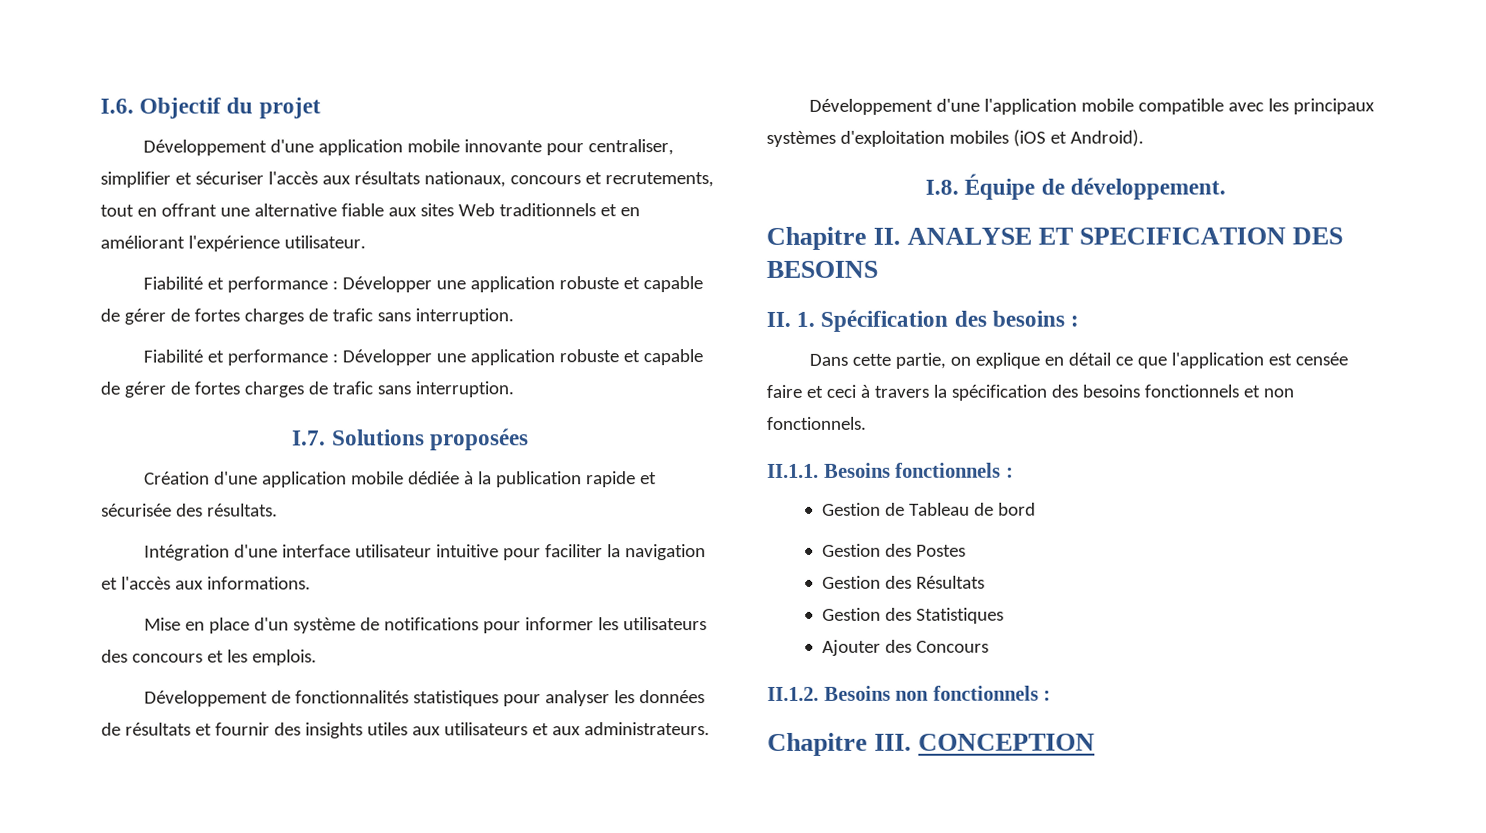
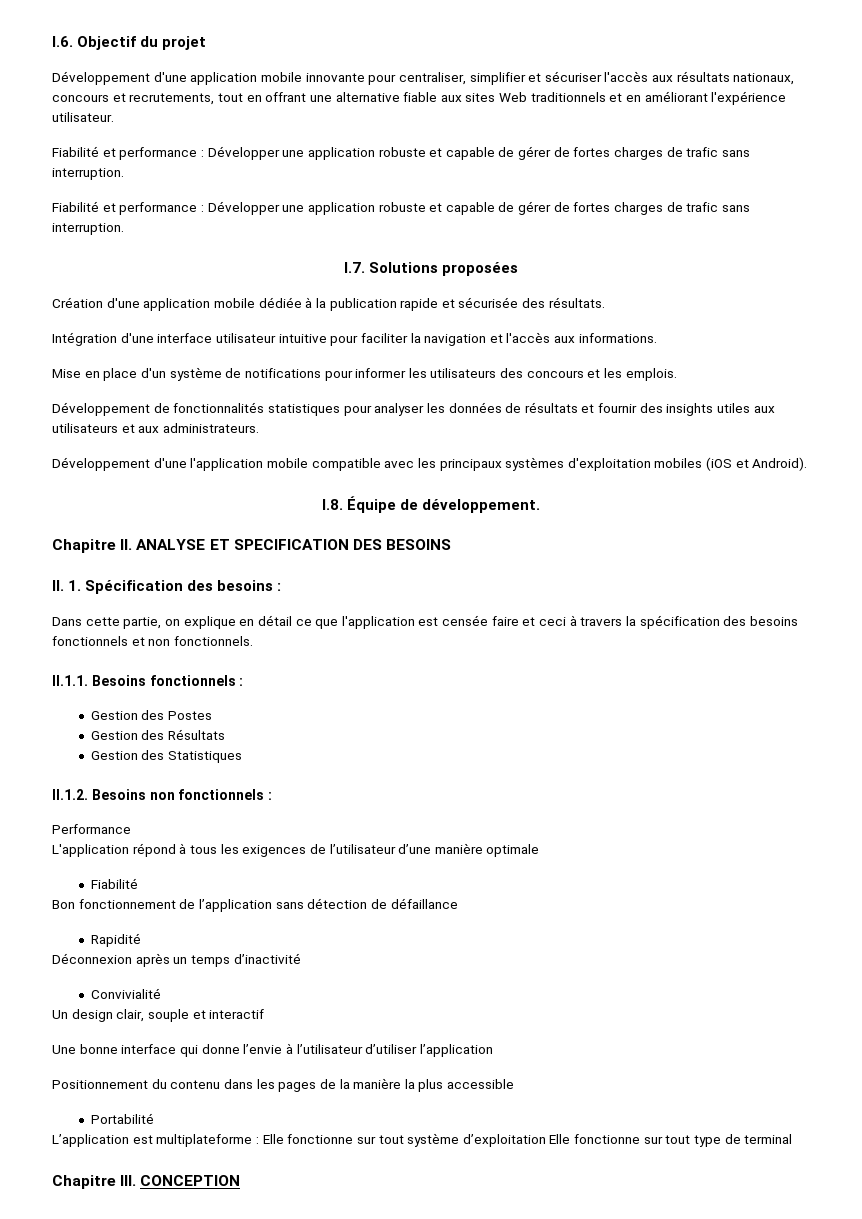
[821,502,1036,516] // Gestion de Tableau de bord -> (244, 682) none
[821,639,989,656] // Ajouter des Concours -> (242, 757) none
(1052, 695) none -> [52,824,131,834] [52,843,540,857] [90,878,138,889] [52,898,458,912] [90,933,141,947] [52,953,301,967] [90,988,161,999] [52,1009,265,1022] [52,1043,493,1057] [52,1078,515,1092] [90,1113,154,1124] [52,1133,793,1147] // Performance // L'application répond à tous les exigences de l’utilisateur d’une manière optimale // Fiabilité // Bon fonctionnement de l’application sans détection de défaillance // Rapidité // Déconnexion après un temps d’inactivité // Convivialité // Un design clair, souple et interactif // Une bonne interface qui donne l’envie à l’utilisateur d’utiliser l’application // Positionnement du contenu dans les pages de la manière la plus accessible // Portabilité // L’application est multiplateforme : Elle fonctionne sur tout système d’exploitation Elle fonctionne sur tout type de terminal

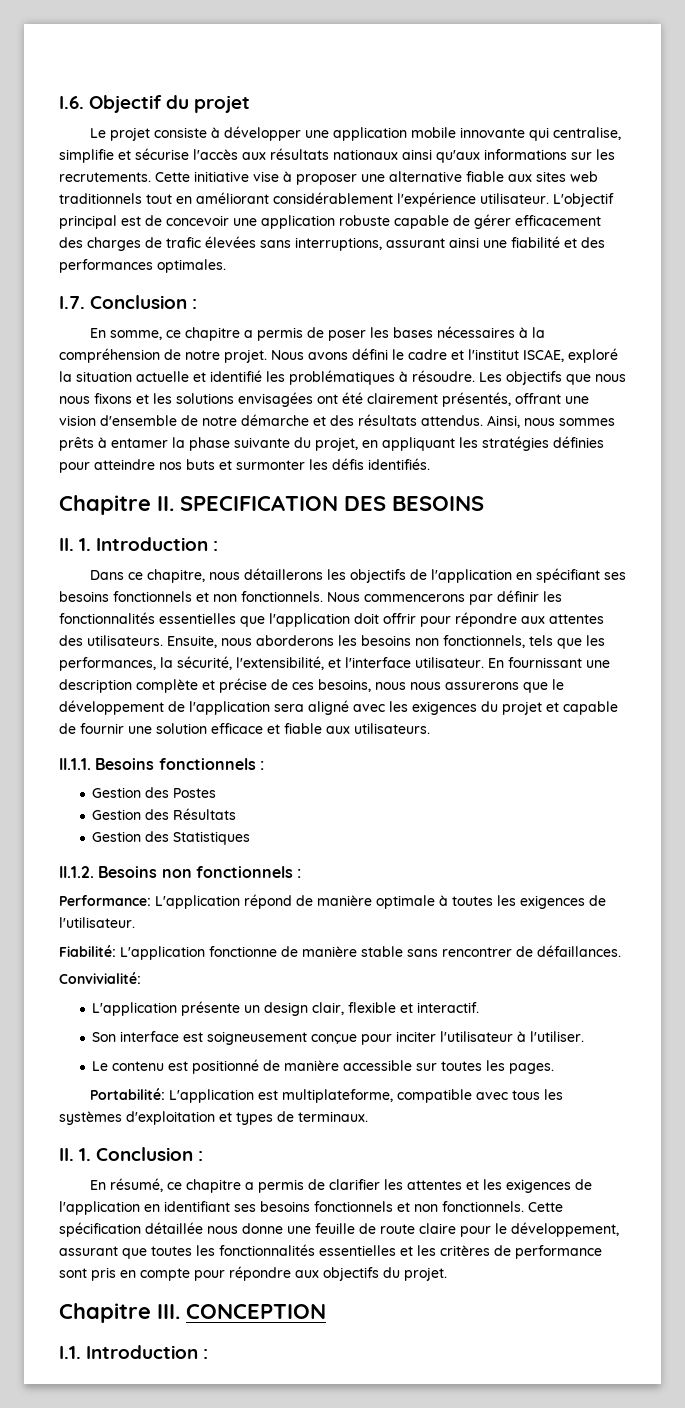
[52,71,795,85] [52,92,307,105] Développement d'une application mobile innovante pour centraliser, simplifier et sécuriser l'accès aux résultats nationaux, concours et recrutements, tout en offrant -> [89,126,621,141] [59,148,615,163] [59,171,357,185] Le projet consiste à développer une application mobile innovante qui centralise, simplifie et sécurise l'accès aux résultats nationaux ainsi qu'aux informations sur les recrutements. Cette initiative vise à proposer
[499,92,623,102] Web traditionnels et -> [570,171,598,182] [59,193,172,204] web traditionnels tout
(708, 96) none -> [273,192,393,204] considérablement
[52,146,750,160] [52,168,124,180] [52,201,750,215] [52,223,124,235] [343,262,519,276] [52,297,605,311] [52,332,657,346] [52,367,677,381] [52,402,775,416] [52,423,259,433] [52,457,808,471] [321,496,541,513] // Fiabilité et performance : Développer une application robuste et capable de gérer de fortes charges de trafic sans interruption. // Fiabilité et performance : Développer une application robuste et capable de gérer de fortes charges de trafic sans interruption. // I.7. Solutions proposées // Création d'une application mobile dédiée à la publication rapide et sécurisée des résultats. // Intégration d'une interface utilisateur intuitive pour faciliter la navigation et l'accès aux informations. // Mise en place d'un système de notifications pour informer les utilisateurs des concours et les emplois. // Développement de fonctionnalités statistiques pour analyser les données de résultats et fournir des insights utiles aux utilisateurs et aux administrateurs. // Développement d'une l'application mobile compatible avec les principaux systèmes d'exploitation mobiles (iOS et Android). // I.8. Équipe de développement. -> [553,193,614,207] [59,214,601,229] [59,236,605,251] [59,259,226,273] [59,295,198,309] [89,326,545,341] [59,348,618,363] [59,370,626,385] [59,392,589,407] [59,414,615,428] [59,436,604,451] [59,458,430,473] L'objectif principal est de concevoir une application robuste capable de gérer efficacement des charges de trafic élevées sans interruptions, assurant ainsi une fiabilité et des performances optimales. // I.7. Conclusion : // En somme, ce chapitre a permis de poser les bases nécessaires à la compréhension de notre projet. Nous avons défini le cadre et l'institut ISCAE, exploré la situation actuelle et identifié les problématiques à résoudre. Les objectifs que nous nous fixons et les solutions envisagées ont été clairement présentés, offrant une vision d'ensemble de notre démarche et des résultats attendus. Ainsi, nous sommes prêts à entamer la phase suivante du projet, en appliquant les stratégies définies pour atteindre nos buts et surmonter les défis identifiés.
[136,539,230,550] ANALYSE ET -> (174, 503) none
[85,580,274,594] Spécification des besoins -> [96,537,209,551] Introduction
[85,615,798,629] [52,636,253,646] cette partie, on explique en détail ce que l'application est censée faire et ceci à travers la spécification des besoins fonctionnels et non fonctionnels. -> [127,568,626,583] [59,590,562,605] [59,612,604,627] [59,635,605,649] [59,656,610,671] [59,678,564,693] [59,700,618,715] [59,723,430,734] ce chapitre, nous détaillerons les objectifs de l'application en spécifiant ses besoins fonctionnels et non fonctionnels. Nous commencerons par définir les fonctionnalités essentielles que l'application doit offrir pour répondre aux attentes des utilisateurs. Ensuite, nous aborderons les besoins non fonctionnels, tels que les performances, la sécurité, l'extensibilité, et l'interface utilisateur. En fournissant une description complète et précise de ces besoins, nous nous assurerons que le développement de l'application sera aligné avec les exigences du projet et capable de fournir une solution efficace et fiable aux utilisateurs.
[52,824,131,834] Performance // -> [59,895,151,906] Performance:
[179,843,540,857] [90,878,138,889] [52,898,458,912] [90,933,141,947] [52,953,301,967] [90,988,161,999] [52,1009,265,1022] [52,1043,493,1057] [52,1078,515,1092] [90,1113,154,1124] [52,1133,793,1147] à tous les exigences de l’utilisateur d’une manière optimale // Fiabilité // Bon fonctionnement de l’application sans détection de défaillance // Rapidité // Déconnexion après un temps d’inactivité // Convivialité // Un design clair, souple et interactif // Une bonne interface qui donne l’envie à l’utilisateur d’utiliser l’application // Positionnement du contenu dans les pages de la manière la plus accessible // Portabilité // L’application est multiplateforme : Elle fonctionne sur tout système d’exploitation Elle fonctionne sur tout type de terminal -> [296,895,606,909] [59,917,135,928] [59,945,621,960] [59,972,141,984] [92,1001,480,1016] [92,1031,585,1045] [92,1059,555,1074] [89,1088,563,1103] [59,1111,368,1125] [59,1147,204,1161] [89,1178,592,1193] [59,1201,563,1215] [59,1222,619,1237] [59,1244,602,1259] [59,1266,447,1281] de manière optimale à toutes les exigences de l'utilisateur. // Fiabilité: L'application fonctionne de manière stable sans rencontrer de défaillances. // Convivialité: // L'application présente un design clair, flexible et interactif. // Son interface est soigneusement conçue pour inciter l'utilisateur à l'utiliser. // Le contenu est positionné de manière accessible sur toutes les pages. // Portabilité: L'application est multiplateforme, compatible avec tous les systèmes d'exploitation et types de terminaux. // II. 1. Conclusion : // En résumé, ce chapitre a permis de clarifier les attentes et les exigences de l'application en identifiant ses besoins fonctionnels et non fonctionnels. Cette spécification détaillée nous donne une feuille de route claire pour le développement, assurant que toutes les fonctionnalités essentielles et les critères de performance sont pris en compte pour répondre aux objectifs du projet.
(241, 1180) none -> [59,1345,209,1359] // I.1. Introduction :

